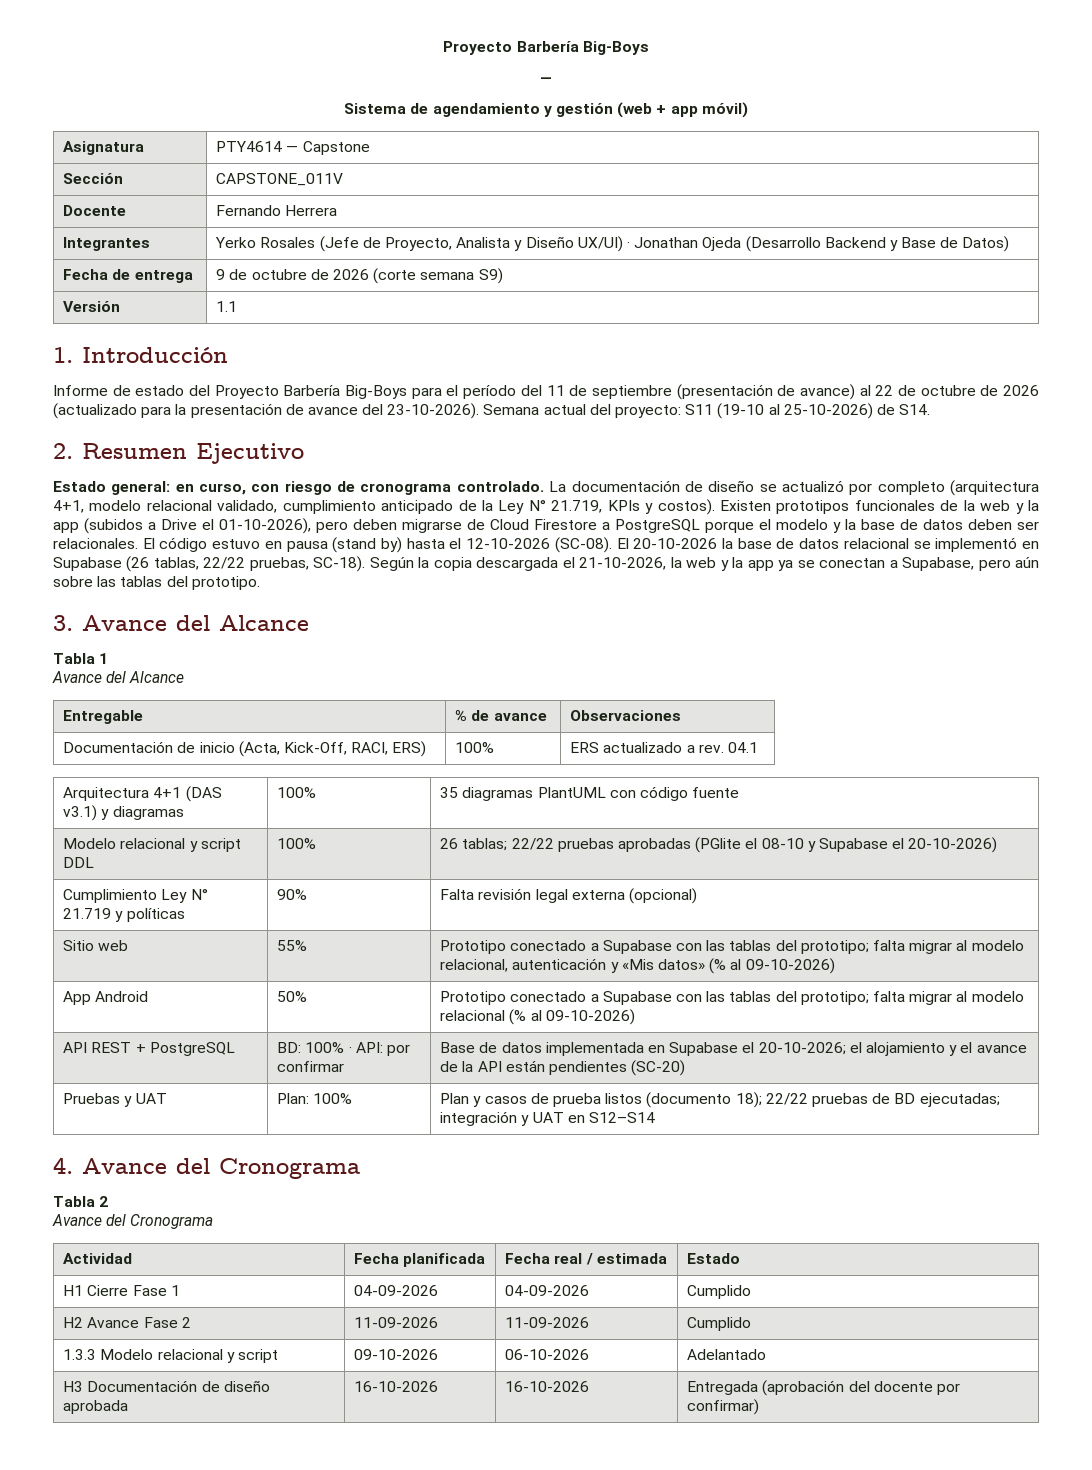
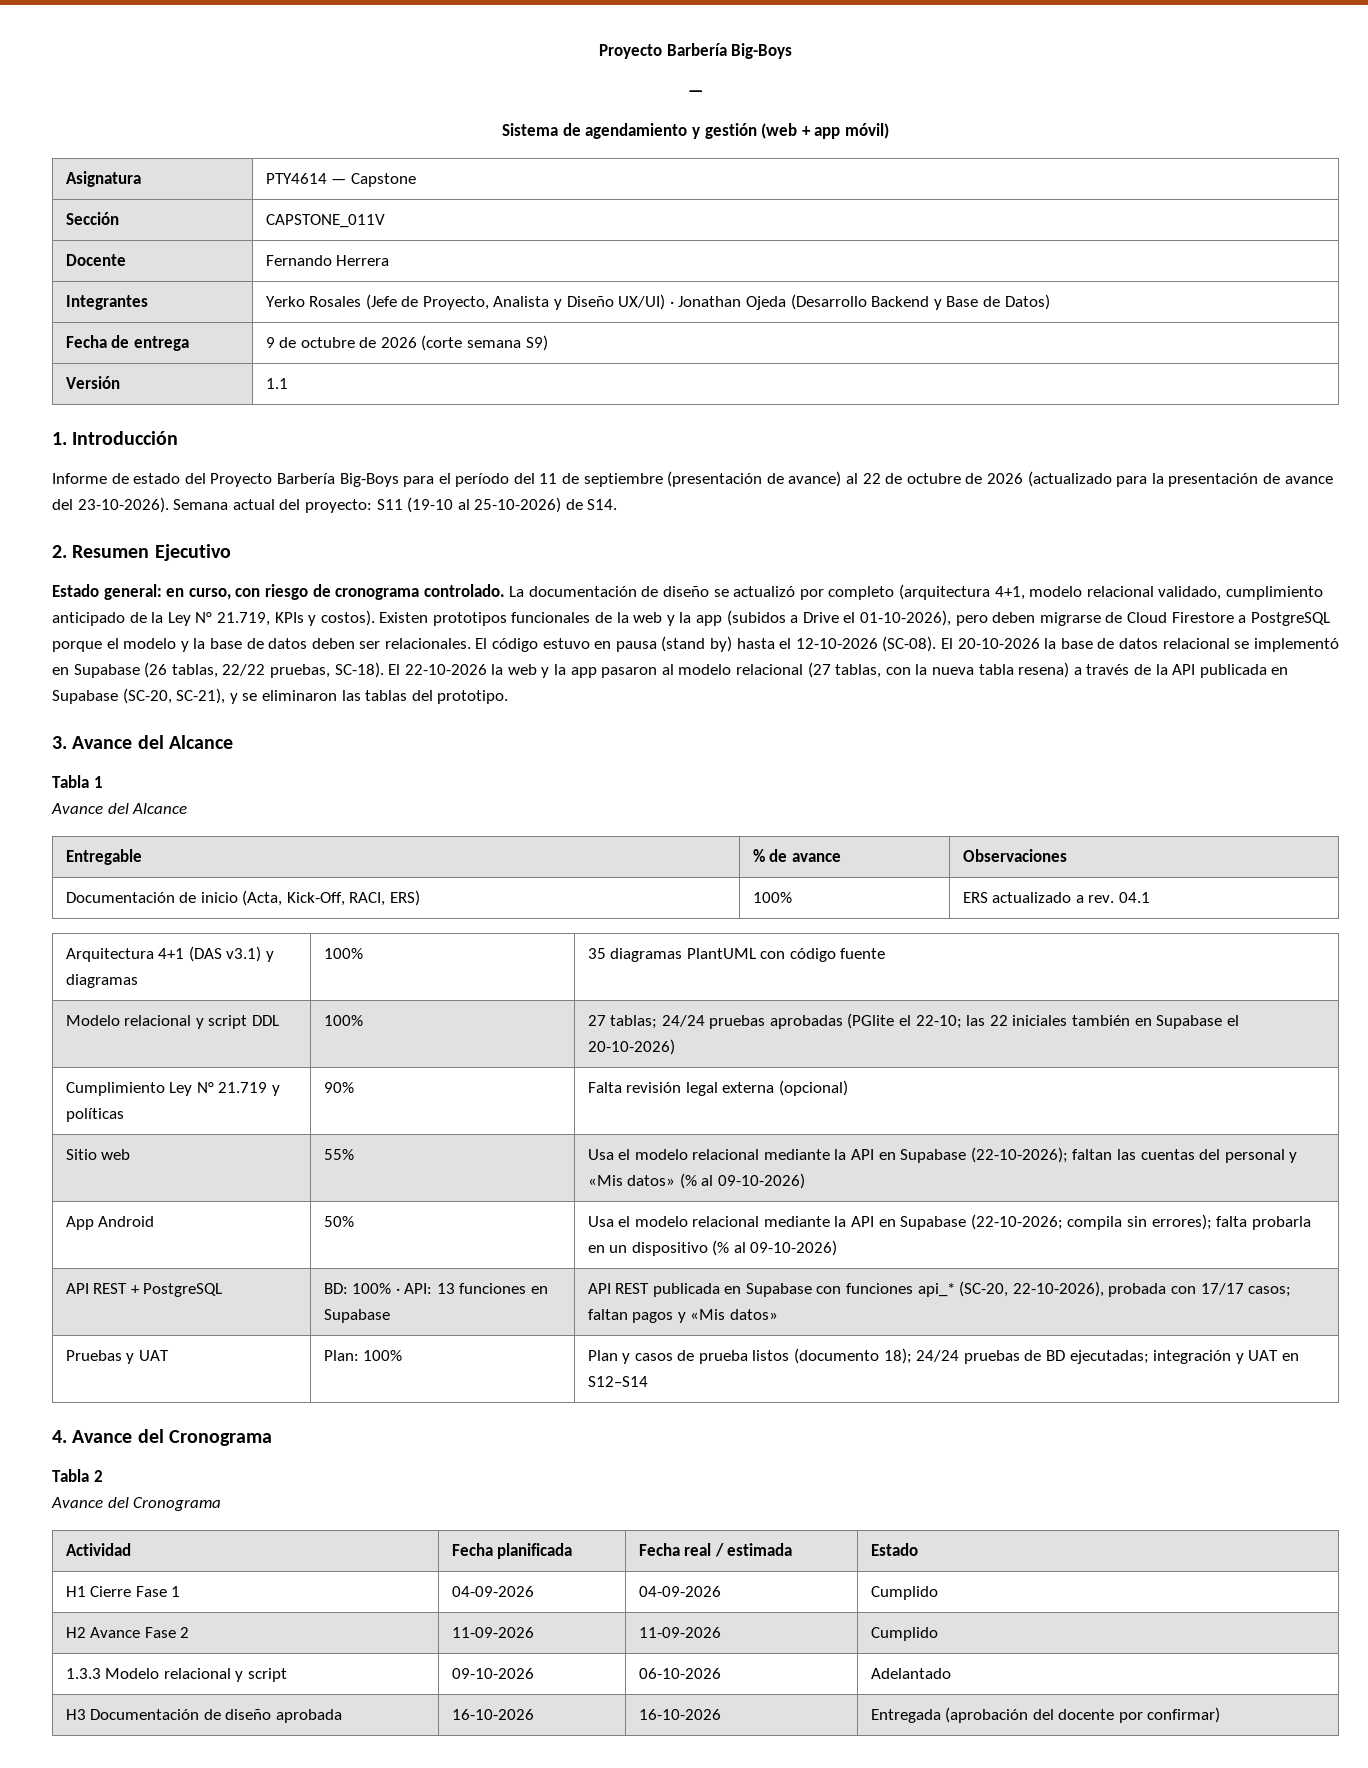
[369,557,1040,571] [53,576,93,587] Según la copia descargada el 21-10-2026, la web y la app ya se conectan a Supabase, pero aún sobre -> [388,662,1289,678] [52,688,337,704] El 22-10-2026 la web y la app pasaron al modelo relacional (27 tablas, con la nueva tabla resena) a través de la API publicada en Supabase (SC-20, SC-21), y se eliminaron
[440,838,554,851] 26 tablas; 22/22 -> [587,1015,705,1029] 27 tablas; 24/24
[761,838,816,852] 08-10 y -> [915,1015,1152,1029] 22-10; las 22 iniciales también en
[440,940,1024,954] [440,958,607,972] Prototipo conectado a Supabase con las tablas del prototipo; falta migrar al modelo relacional, autenticación -> [587,1147,1285,1163] Usa el modelo relacional mediante la API en Supabase (22-10-2026); faltan las cuentas del personal
[440,991,1024,1005] [440,1010,506,1021] Prototipo conectado a Supabase con las tablas del prototipo; falta migrar al modelo relacional -> [587,1214,1311,1230] [587,1242,708,1256] Usa el modelo relacional mediante la API en Supabase (22-10-2026; compila sin errores); falta probarla en un dispositivo
[387,1044,411,1056] [277,1061,345,1072] [440,1042,1027,1056] [440,1060,686,1076] por confirmar | Base de datos implementada en Supabase el 20-10-2026; el alojamiento y el avance de la API están pendientes (SC-20) -> [436,1283,549,1294] [323,1309,390,1323] [587,1281,1292,1297] [587,1309,778,1323] 13 funciones en Supabase | API REST publicada en Supabase con funciones api_* (SC-20, 22-10-2026), probada con 17/17 casos; faltan pagos y «Mis datos»
[765,1093,808,1105] 22/22 -> [916,1350,960,1362] 24/24

